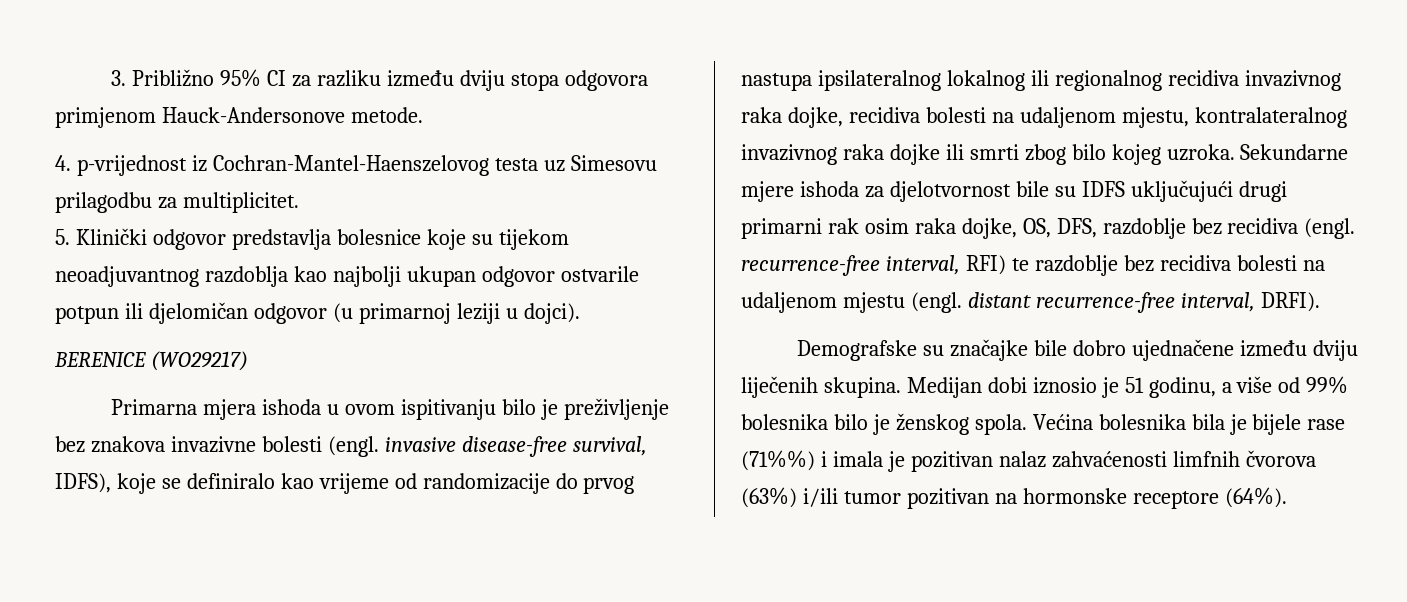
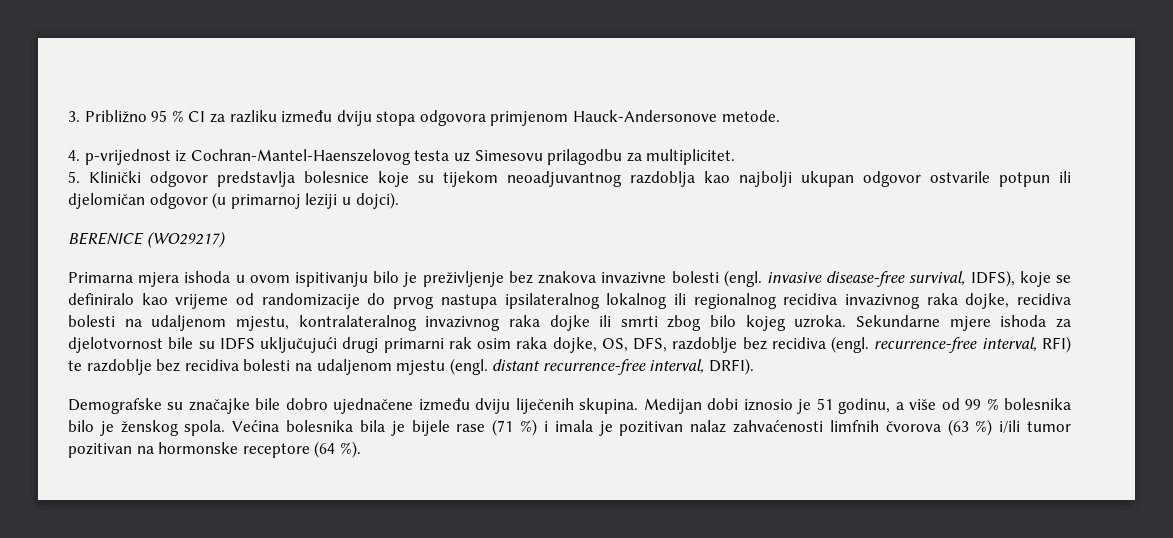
[220,69,262,87] 95% -> [151,110,184,122] 95 %
[1306,376,1349,394] 99% -> [965,398,999,410] 99 %
[741,450,815,471] (71%%) -> [492,419,538,436] (71 %)
[741,487,797,508] (63%) -> [947,419,993,436] (63 %)
[1224,487,1287,508] (64%). -> [314,441,361,458] (64 %).

